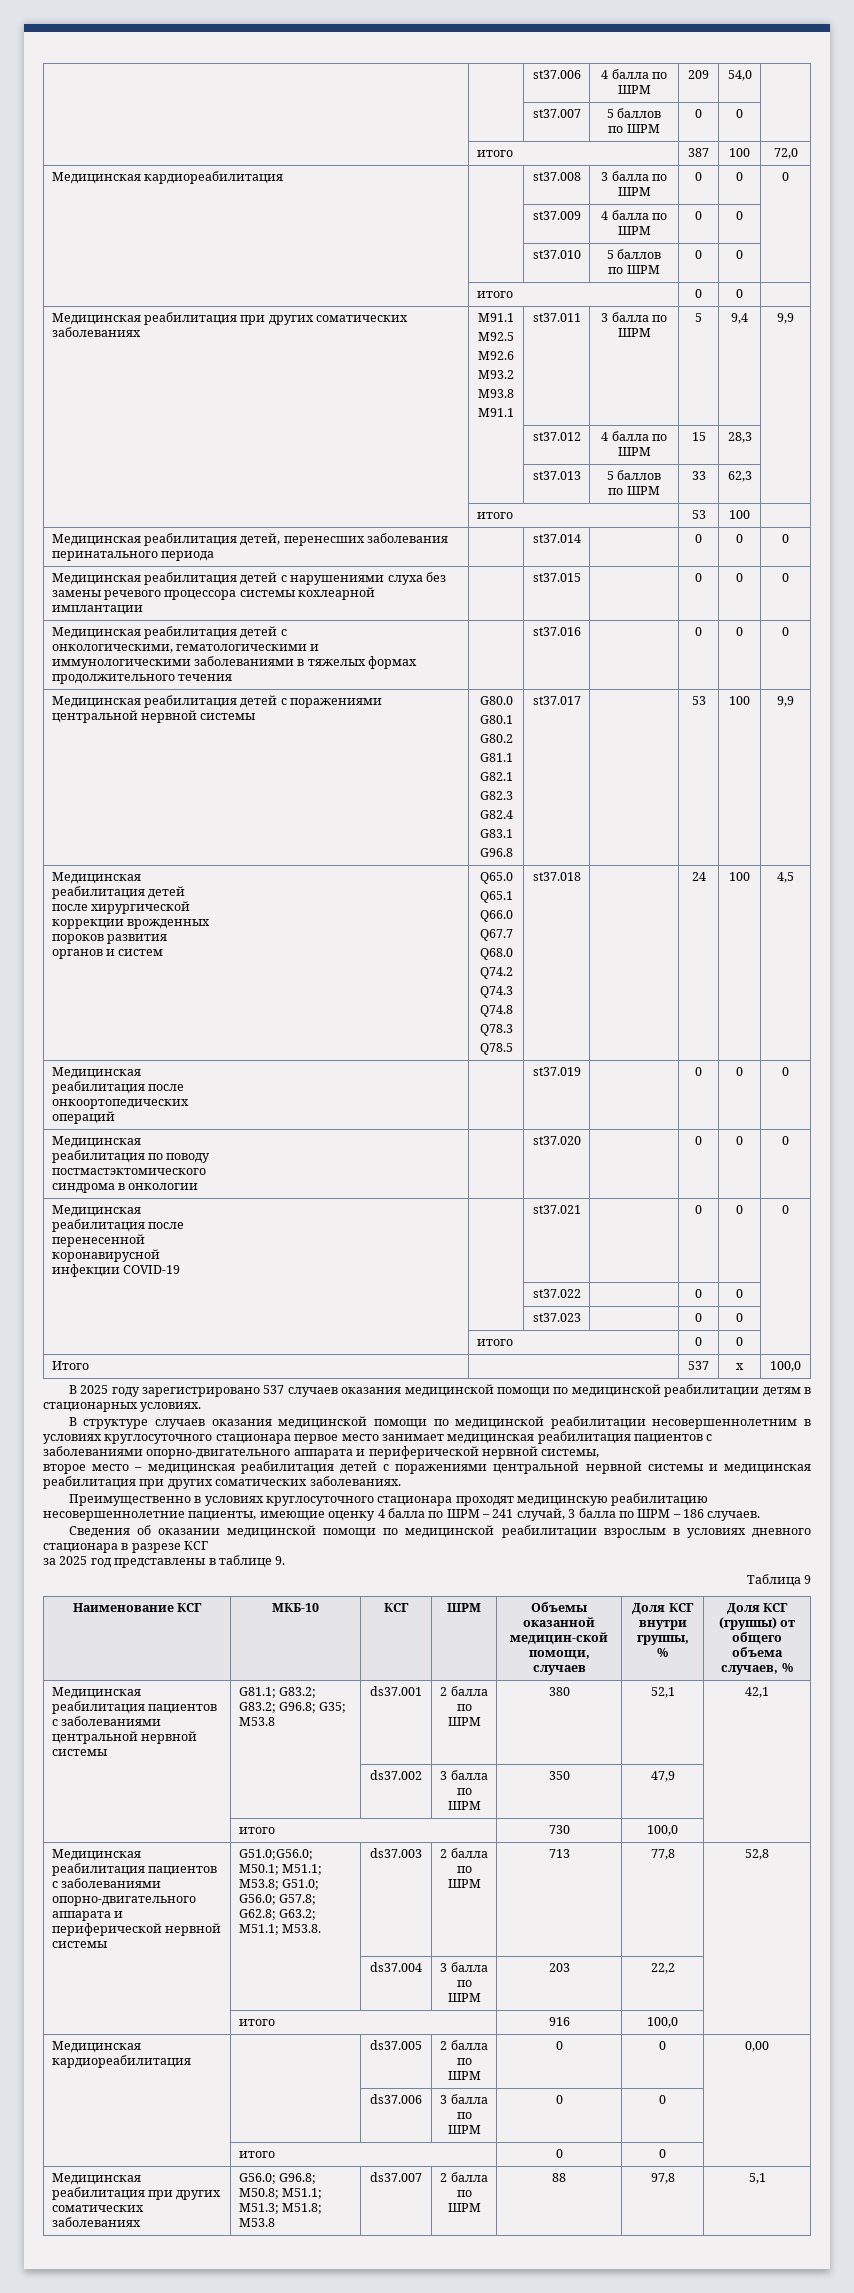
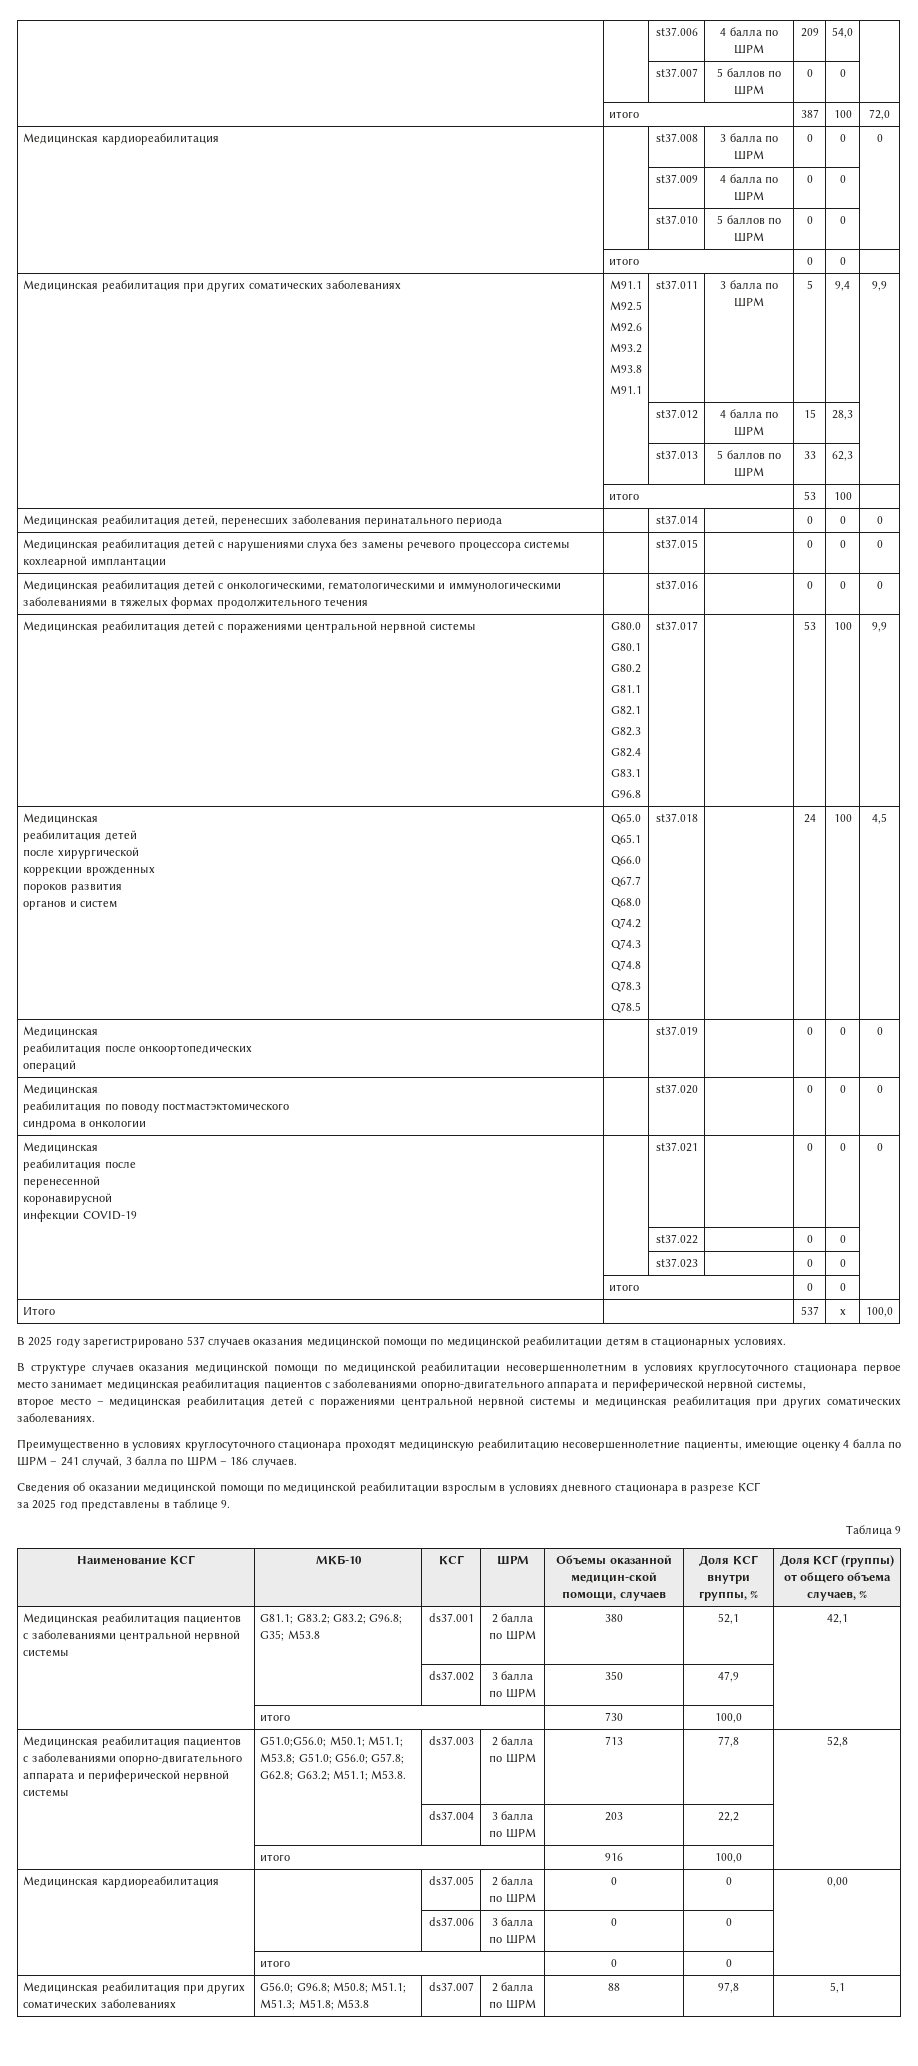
(287, 632) // -> (224, 586) none
(185, 1087) // -> (136, 1048) none
(211, 1158) // -> (159, 1108) none

